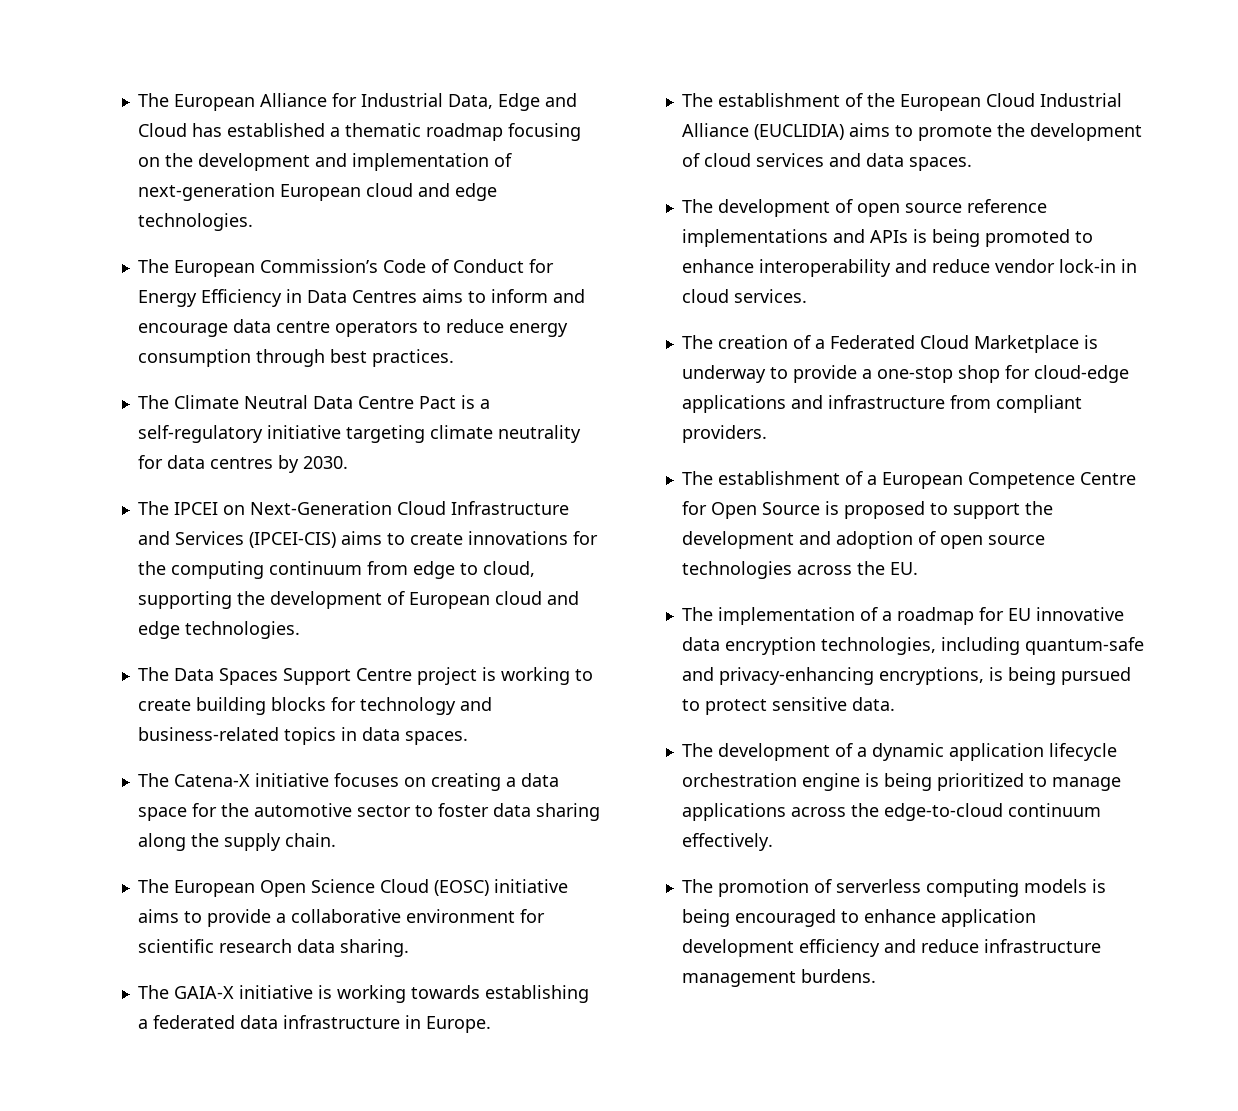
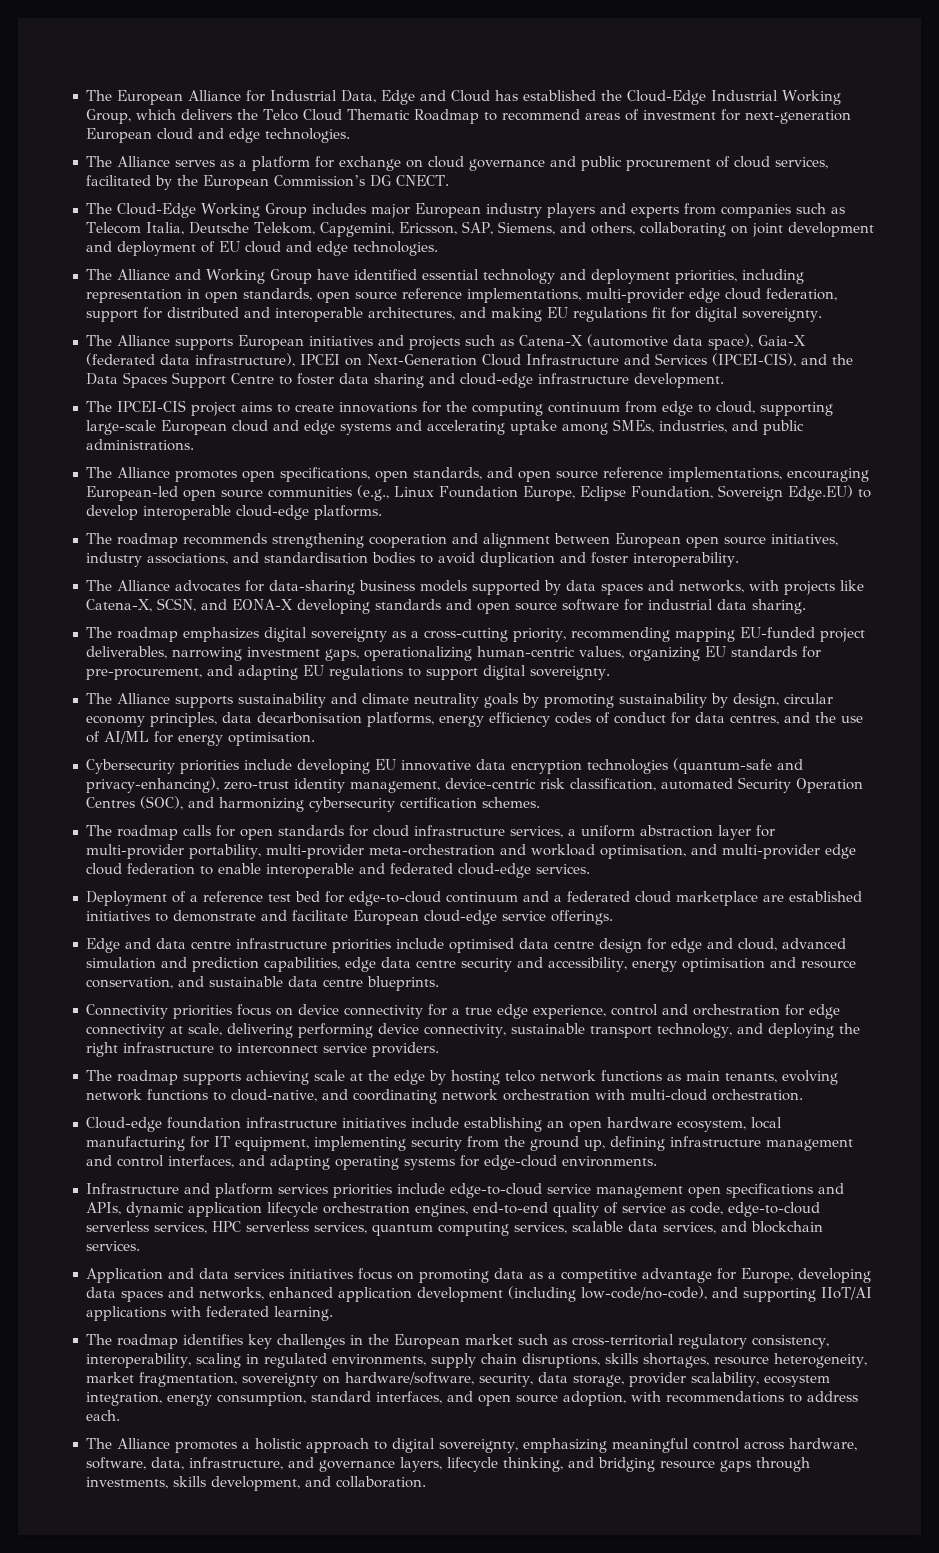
[329,123,581,141] [137,153,512,171] a thematic roadmap focusing on the development and implementation of -> [601,90,842,105] [86,109,741,124] the Cloud-Edge Industrial Working Group, which delivers the Telco Cloud Thematic Roadmap to recommend areas of investment for
[173,259,554,277] [137,289,585,307] [137,319,568,337] [137,349,454,367] [137,395,490,409] [137,425,581,443] [137,455,348,473] [137,501,169,515] European Commission’s Code of Conduct for Energy Efficiency in Data Centres aims to inform and encourage data centre operators to reduce energy consumption through best practices. // The Climate Neutral Data Centre Pact is a self-regulatory initiative targeting climate neutrality for data centres by 2030. // The -> [117,156,829,171] [86,175,450,190] [86,203,846,218] [86,221,875,237] [86,241,439,256] [86,269,805,284] [86,288,838,303] [86,307,823,322] [86,334,807,350] [86,353,296,367] Alliance serves as a platform for exchange on cloud governance and public procurement of cloud services, facilitated by the European Commission’s DG CNECT. // The Cloud-Edge Working Group includes major European industry players and experts from companies such as Telecom Italia, Deutsche Telekom, Capgemini, Ericsson, SAP, Siemens, and others, collaborating on joint development and deployment of EU cloud and edge technologies. // The Alliance and Working Group have identified essential technology and deployment priorities, including representation in open standards, open source reference implementations, multi-provider edge cloud federation, support for distributed and interoperable architectures, and making EU regulations fit for digital sovereignty. // The Alliance supports European initiatives and projects such as Catena-X (automotive data space), Gaia-X (federated data infrastructure),
[248,532,336,548] (IPCEI-CIS) -> [712,353,854,367] [86,372,725,388] [86,400,237,416] (IPCEI-CIS), and the Data Spaces Support Centre to foster data sharing and cloud-edge infrastructure development. // The IPCEI-CIS project
[236,591,579,609] [137,621,300,639] [137,667,593,685] [137,697,492,715] [137,727,468,745] [137,773,559,791] [137,803,600,821] [137,833,336,851] [137,879,568,897] [137,909,545,927] [137,939,409,957] [137,985,589,1003] [137,1015,491,1033] [681,93,1122,111] [681,123,1142,141] [681,153,972,171] [681,199,1047,217] [681,229,1093,247] [681,259,1137,277] [681,289,807,303] [681,335,1098,353] [681,365,1129,383] [681,395,1082,413] [681,425,767,443] [681,471,1136,489] [681,501,1053,519] [681,531,1045,549] [681,561,918,579] [681,607,1124,625] [681,637,1144,655] [681,667,1131,685] [681,697,895,715] [681,743,1117,761] [681,773,1121,791] [681,803,1101,821] [681,833,773,851] [681,879,1106,897] [681,909,1036,927] [681,939,1101,957] [681,969,876,987] the development of European cloud and edge technologies. // The Data Spaces Support Centre project is working to create building blocks for technology and business-related topics in data spaces. // The Catena-X initiative focuses on creating a data space for the automotive sector to foster data sharing along the supply chain. // The European Open Science Cloud (EOSC) initiative aims to provide a collaborative environment for scientific research data sharing. // The GAIA-X initiative is working towards establishing a federated data infrastructure in Europe. // The establishment of the European Cloud Industrial Alliance (EUCLIDIA) aims to promote the development of cloud services and data spaces. // The development of open source reference implementations and APIs is being promoted to enhance interoperability and reduce vendor lock-in in cloud services. // The creation of a Federated Cloud Marketplace is underway to provide a one-stop shop for cloud-edge applications and infrastructure from compliant providers. // The establishment of a European Competence Centre for Open Source is proposed to support the development and adoption of open source technologies across the EU. // The implementation of a roadmap for EU innovative data encryption technologies, including quantum-safe and privacy-enhancing encryptions, is being pursued to protect sensitive data. // The development of a dynamic application lifecycle orchestration engine is being prioritized to manage applications across the edge-to-cloud continuum effectively. // The promotion of serverless computing models is being encouraged to enhance application development efficiency and reduce infrastructure management burdens. -> [86,419,805,435] [86,439,195,451] [86,467,870,482] [86,485,872,501] [86,505,383,520] [86,533,839,548] [86,552,740,567] [86,580,865,595] [86,598,807,614] [86,627,866,642] [86,646,822,661] [86,665,611,680] [86,693,834,708] [86,712,864,727] [86,731,316,746] [86,758,804,774] [86,777,864,793] [86,796,541,812] [86,825,776,840] [86,844,857,859] [86,863,591,878] [86,891,863,906] [86,910,614,925] [86,938,847,953] [86,957,857,972] [86,976,440,991] [86,1004,841,1019] [86,1023,861,1038] [86,1042,440,1057] [86,1070,839,1085] [86,1089,804,1104] [86,1117,783,1132] [86,1136,854,1151] [86,1155,658,1170] [86,1183,845,1198] [86,1202,821,1217] [86,1221,824,1236] [86,1241,141,1251] [86,1268,872,1283] [86,1286,873,1302] [86,1306,334,1321] [86,1334,830,1349] [86,1353,868,1368] [86,1372,831,1387] [86,1391,859,1406] [86,1410,121,1421] [86,1438,858,1453] [86,1457,811,1472] [86,1476,427,1491] large-scale European cloud and edge systems and accelerating uptake among SMEs, industries, and public administrations. // The Alliance promotes open specifications, open standards, and open source reference implementations, encouraging European-led open source communities (e.g., Linux Foundation Europe, Eclipse Foundation, Sovereign Edge.EU) to develop interoperable cloud-edge platforms. // The roadmap recommends strengthening cooperation and alignment between European open source initiatives, industry associations, and standardisation bodies to avoid duplication and foster interoperability. // The Alliance advocates for data-sharing business models supported by data spaces and networks, with projects like Catena-X, SCSN, and EONA-X developing standards and open source software for industrial data sharing. // The roadmap emphasizes digital sovereignty as a cross-cutting priority, recommending mapping EU-funded project deliverables, narrowing investment gaps, operationalizing human-centric values, organizing EU standards for pre-procurement, and adapting EU regulations to support digital sovereignty. // The Alliance supports sustainability and climate neutrality goals by promoting sustainability by design, circular economy principles, data decarbonisation platforms, energy efficiency codes of conduct for data centres, and the use of AI/ML for energy optimisation. // Cybersecurity priorities include developing EU innovative data encryption technologies (quantum-safe and privacy-enhancing), zero-trust identity management, device-centric risk classification, automated Security Operation Centres (SOC), and harmonizing cybersecurity certification schemes. // The roadmap calls for open standards for cloud infrastructure services, a uniform abstraction layer for multi-provider portability, multi-provider meta-orchestration and workload optimisation, and multi-provider edge cloud federation to enable interoperable and federated cloud-edge services. // Deployment of a reference test bed for edge-to-cloud continuum and a federated cloud marketplace are established initiatives to demonstrate and facilitate European cloud-edge service offerings. // Edge and data centre infrastructure priorities include optimised data centre design for edge and cloud, advanced simulation and prediction capabilities, edge data centre security and accessibility, energy optimisation and resource conservation, and sustainable data centre blueprints. // Connectivity priorities focus on device connectivity for a true edge experience, control and orchestration for edge connectivity at scale, delivering performing device connectivity, sustainable transport technology, and deploying the right infrastructure to interconnect service providers. // The roadmap supports achieving scale at the edge by hosting telco network functions as main tenants, evolving network functions to cloud-native, and coordinating network orchestration with multi-cloud orchestration. // Cloud-edge foundation infrastructure initiatives include establishing an open hardware ecosystem, local manufacturing for IT equipment, implementing security from the ground up, defining infrastructure management and control interfaces, and adapting operating systems for edge-cloud environments. // Infrastructure and platform services priorities include edge-to-cloud service management open specifications and APIs, dynamic application lifecycle orchestration engines, end-to-end quality of service as code, edge-to-cloud serverless services, HPC serverless services, quantum computing services, scalable data services, and blockchain services. // Application and data services initiatives focus on promoting data as a competitive advantage for Europe, developing data spaces and networks, enhanced application development (including low-code/no-code), and supporting IIoT/AI applications with federated learning. // The roadmap identifies key challenges in the European market such as cross-territorial regulatory consistency, interoperability, scaling in regulated environments, supply chain disruptions, skills shortages, resource heterogeneity, market fragmentation, sovereignty on hardware/software, security, data storage, provider scalability, ecosystem integration, energy consumption, standard interfaces, and open source adoption, with recommendations to address each. // The Alliance promotes a holistic approach to digital sovereignty, emphasizing meaningful control across hardware, software, data, infrastructure, and governance layers, lifecycle thinking, and bridging resource gaps through investments, skills development, and collaboration.

